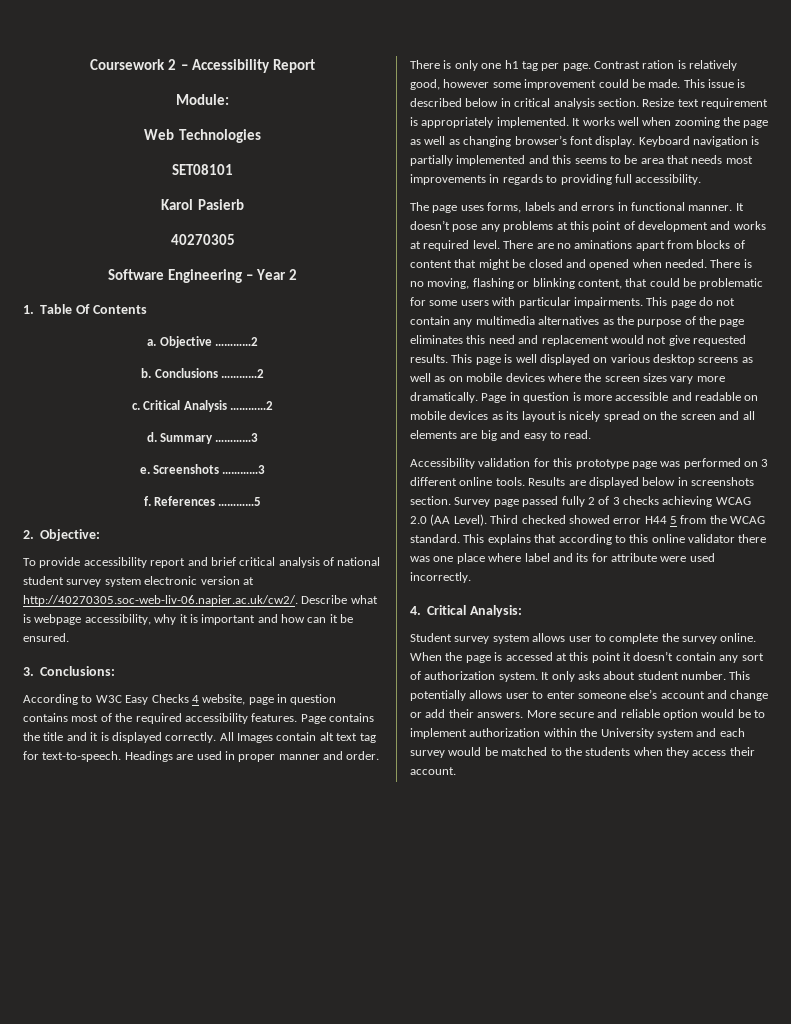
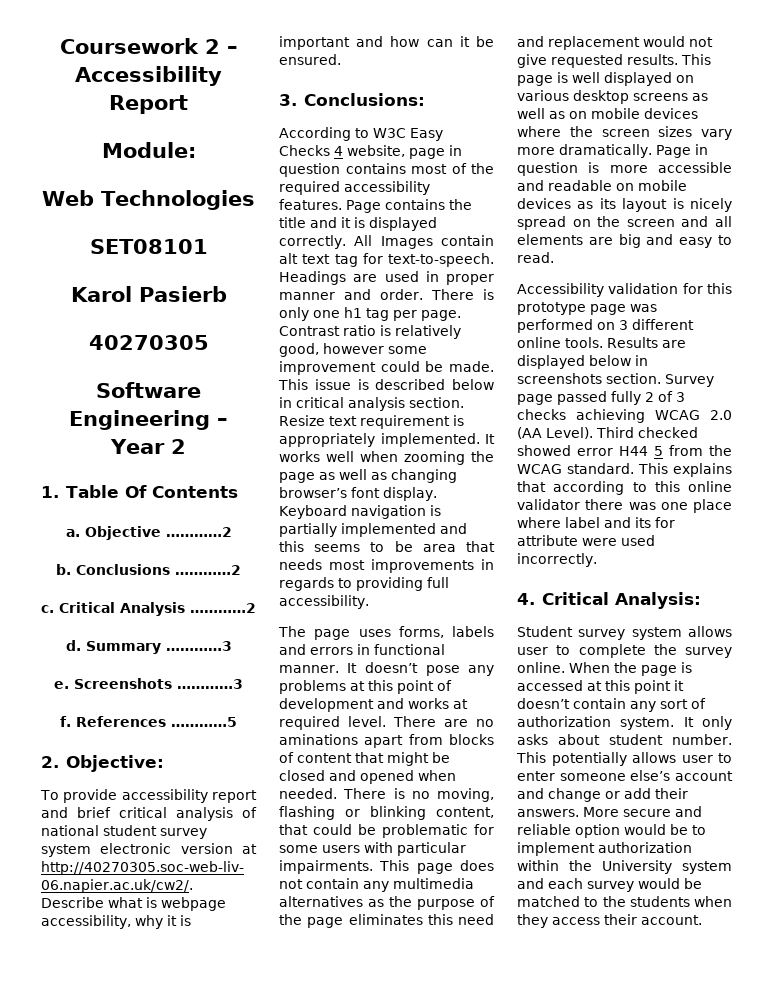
[642,60,675,69] ration -> [343,325,376,336] ratio
[699,297,713,306] do -> [460,860,494,871] does

